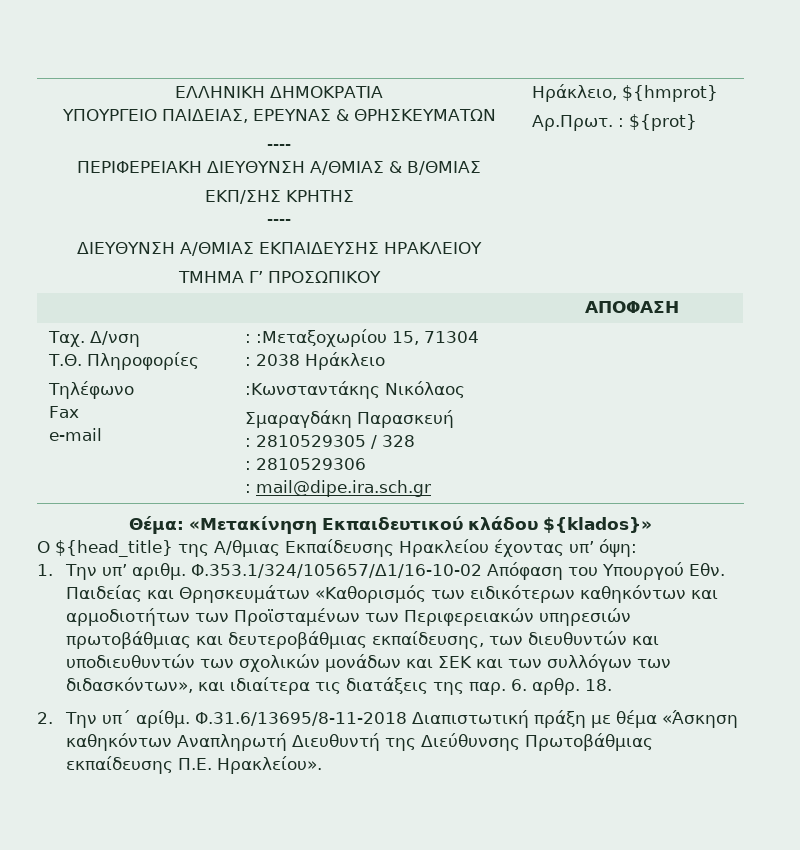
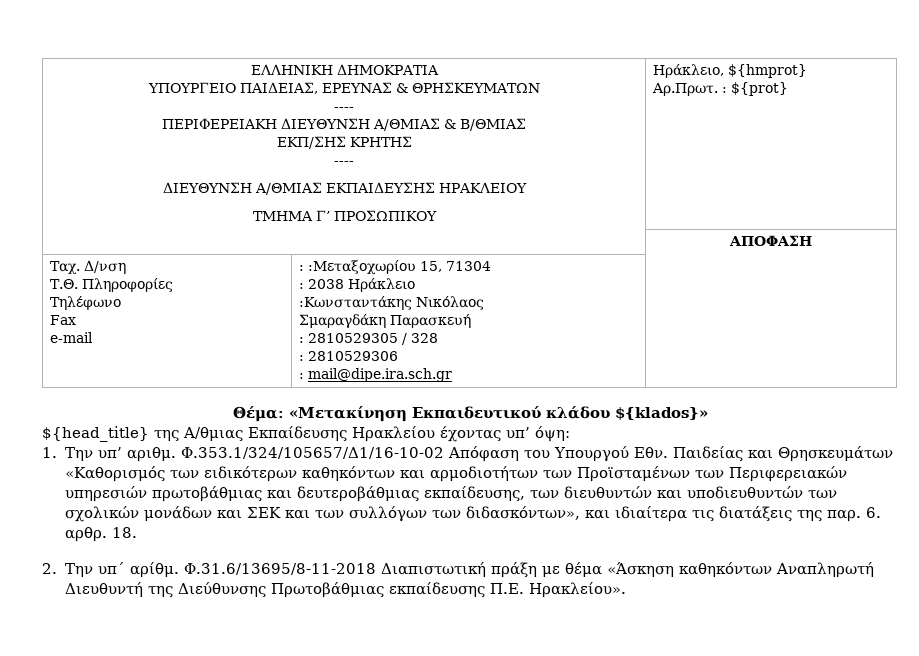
[37,541,50,553] Ο -> (708, 413) none

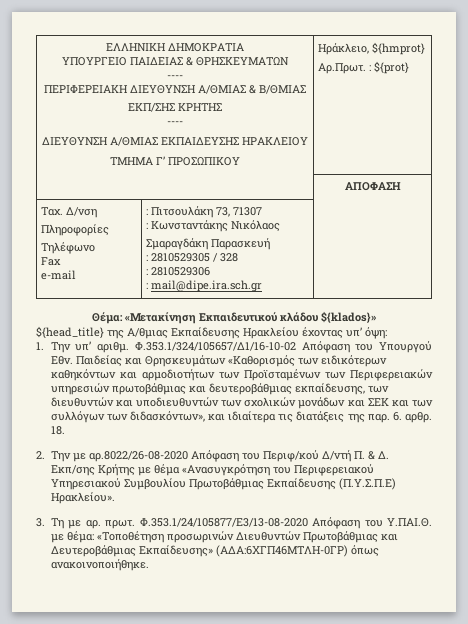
[239,82,392,94] ΠΑΙΔΕΙΑΣ, ΕΡΕΥΝΑΣ -> [130,57,183,65] ΠΑΙΔΕΙΑΣ
[49,279,78,289] Τ.Θ. -> (97, 212) none
[307,260,491,275] [298,278,415,292] [298,296,412,310] :Μεταξοχωρίου 15, 71304 // : 2038 Ηράκλειο // :Κωνσταντάκης -> [150,206,262,218] [145,220,228,232] Πιτσουλάκη 73, 71307 // : Κωνσταντάκης
[97,562,874,578] [64,582,626,598] υπ΄ αρίθμ. Φ.31.6/13695/8-11-2018 Διαπιστωτική πράξη με θέμα «Άσκηση καθηκόντων Αναπληρωτή Διευθυντή της Διεύθυνσης Πρωτοβάθμιας εκπαίδευσης Π.Ε. Ηρακλείου». -> [72,450,389,462] [50,464,374,476] [50,478,396,490] [50,492,115,504] [36,517,433,529] [50,531,398,543] [50,545,379,557] [50,559,149,571] με αρ.8022/26-08-2020 Απόφαση του Περιφ/κού Δ/ντή Π. & Δ. Εκπ/σης Κρήτης με θέμα «Ανασυγκρότηση του Περιφερειακού Υπηρεσιακού Συμβουλίου Πρωτοβάθμιας Εκπαίδευσης (Π.Υ.Σ.Π.Ε) Ηρακλείου». // 3. Τη με αρ. πρωτ. Φ.353.1/24/105877/Ε3/13-08-2020 Απόφαση του Υ.ΠΑΙ.Θ. με θέμα: «Τοποθέτηση προσωρινών Διευθυντών Πρωτοβάθμιας και Δευτεροβάθμιας Εκπαίδευσης» (ΑΔΑ:6ΧΓΠ46ΜΤΛΗ-0ΓΡ) όπως ανακοινοποιήθηκε.

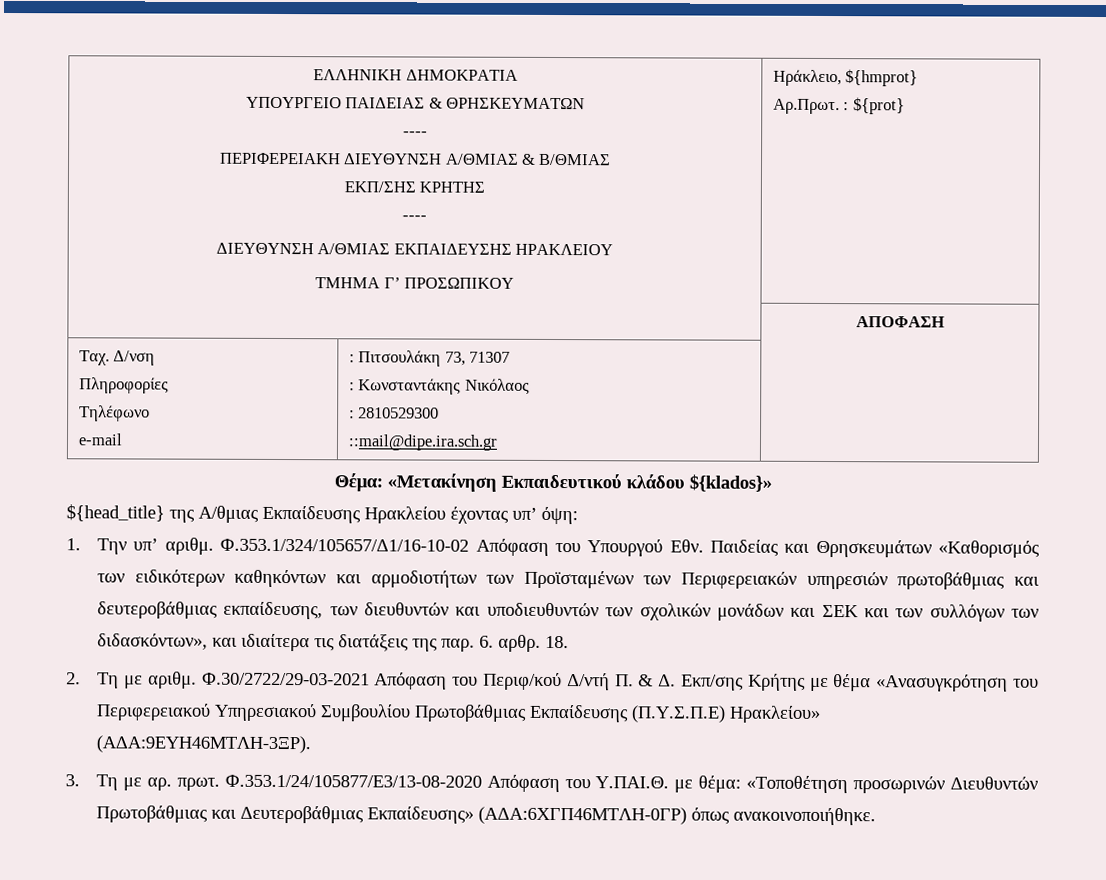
[40,257,61,266] // Fax -> (150, 413) none
[145,238,270,250] [145,253,238,262] [145,267,210,276] [145,280,262,292] Σμαραγδάκη Παρασκευή // : 2810529305 / 328 // : 2810529306 // : mail@dipe.ira.sch.gr -> [348,407,440,419] [347,434,498,451] : 2810529300 // ::mail@dipe.ira.sch.gr
[50,451,188,462] Την με αρ.8022/26-08-2020 -> [97,671,370,689] Τη με αριθμ. Φ.30/2722/29-03-2021
[50,492,115,504] Ηρακλείου». -> [729,705,822,723] [96,735,312,754] Ηρακλείου» (ΑΔΑ:9ΕΥΗ46ΜΤΛΗ-3ΞΡ).

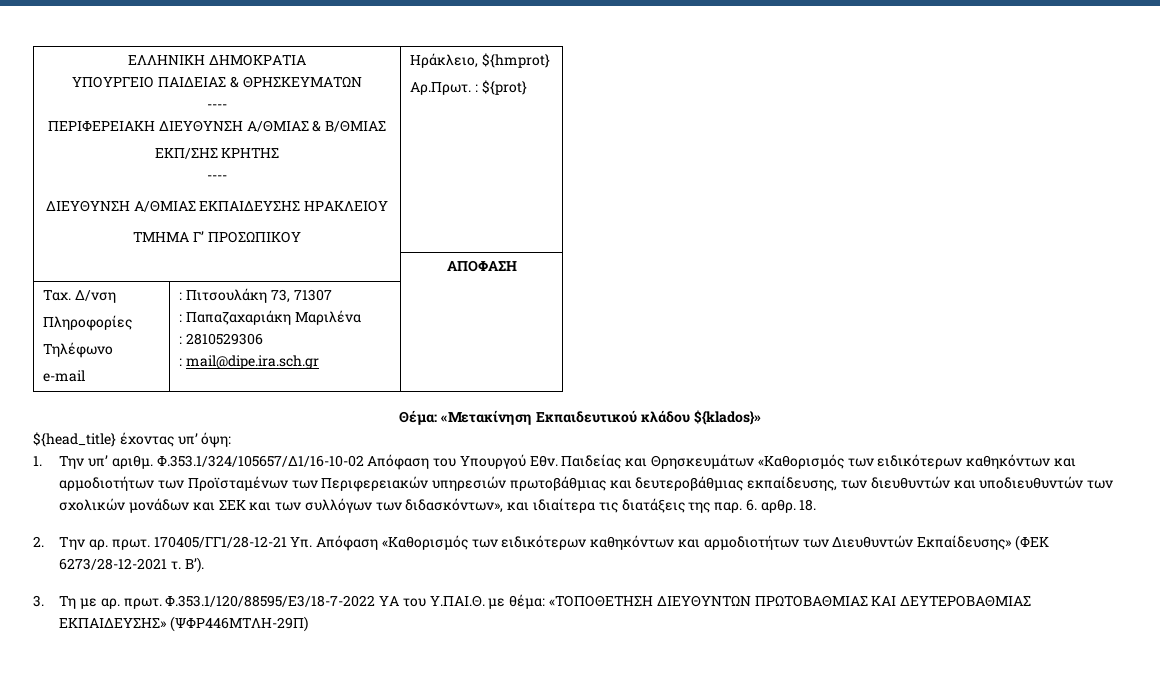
[358,378,530,395] [348,407,440,419] [347,434,498,451] Κωνσταντάκης Νικόλαος // : 2810529300 // ::mail@dipe.ira.sch.gr -> [186,310,361,325] [179,333,264,345] [179,355,320,370] Παπαζαχαριάκη Μαριλένα // : 2810529306 // : mail@dipe.ira.sch.gr
[169,505,446,524] της Α/θμιας Εκπαίδευσης Ηρακλείου -> (116, 439) none
[97,671,1039,692] [96,703,822,723] [96,735,312,754] Τη με αριθμ. Φ.30/2722/29-03-2021 Απόφαση του Περιφ/κού Δ/ντή Π. & Δ. Εκπ/σης Κρήτης με θέμα «Ανασυγκρότηση του Περιφερειακού Υπηρεσιακού Συμβουλίου Πρωτοβάθμιας Εκπαίδευσης (Π.Υ.Σ.Π.Ε) Ηρακλείου» (ΑΔΑ:9ΕΥΗ46ΜΤΛΗ-3ΞΡ). -> [59,535,1049,551] [59,557,204,573] Tην αρ. πρωτ. 170405/ΓΓ1/28-12-21 Υπ. Απόφαση «Καθορισμός των ειδικότερων καθηκόντων και αρμοδιοτήτων των Διευθυντών Εκπαίδευσης» (ΦΕΚ 6273/28-12-2021 τ. Β’).
[224,774,560,793] Φ.353.1/24/105877/Ε3/13-08-2020 Απόφαση -> [165,595,400,607] Φ.353.1/120/88595/Ε3/18-7-2022 ΥΑ
[746,775,1038,794] [96,805,877,826] «Τοποθέτηση προσωρινών Διευθυντών Πρωτοβάθμιας και Δευτεροβάθμιας Εκπαίδευσης» (ΑΔΑ:6ΧΓΠ46ΜΤΛΗ-0ΓΡ) όπως ανακοινοποιήθηκε. -> [548,595,1032,607] [59,616,308,632] «ΤΟΠΟΘΕΤΗΣΗ ΔΙΕΥΘΥΝΤΩΝ ΠΡΩΤΟΒΑΘΜΙΑΣ ΚΑΙ ΔΕΥΤΕΡΟΒΑΘΜΙΑΣ ΕΚΠΑΙΔΕΥΣΗΣ» (ΨΦΡ446ΜΤΛΗ-29Π)

